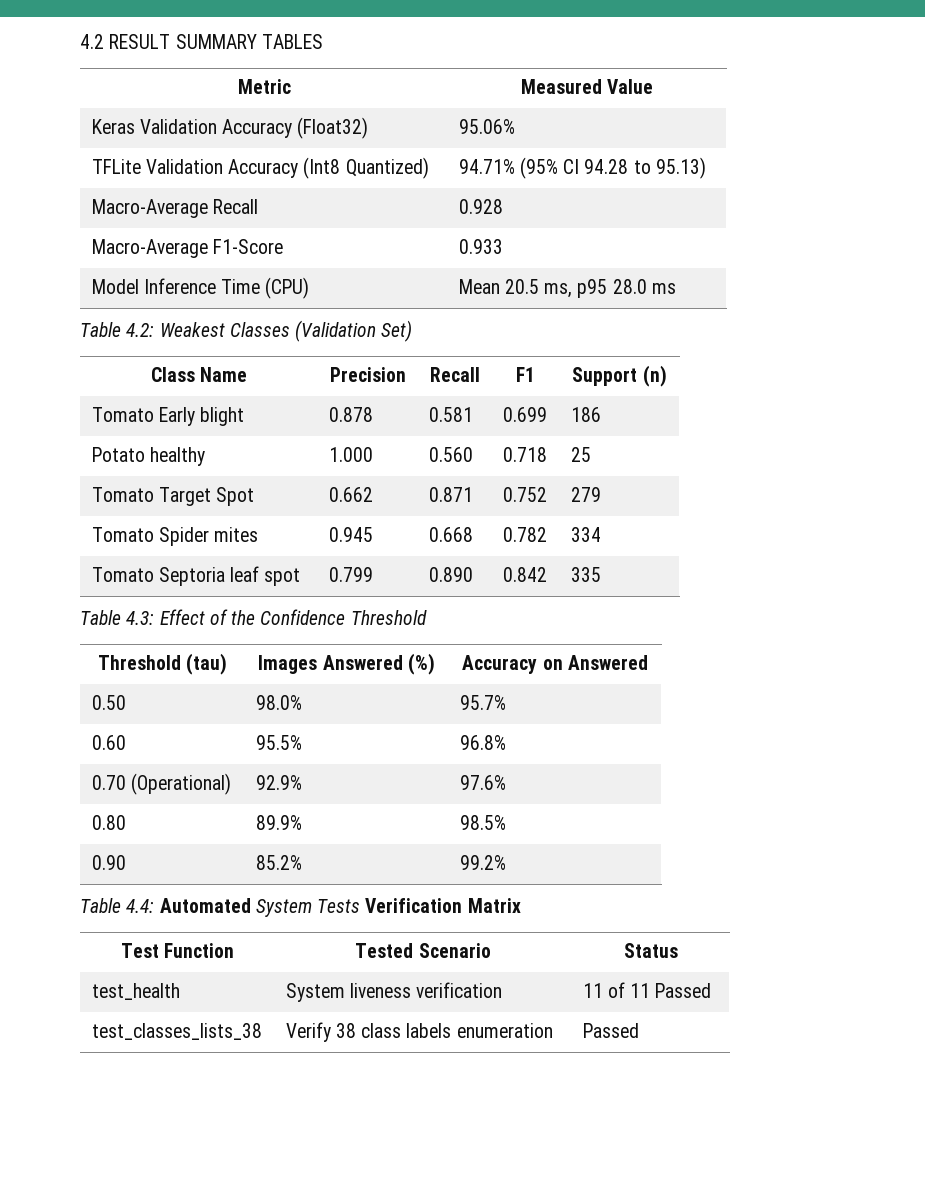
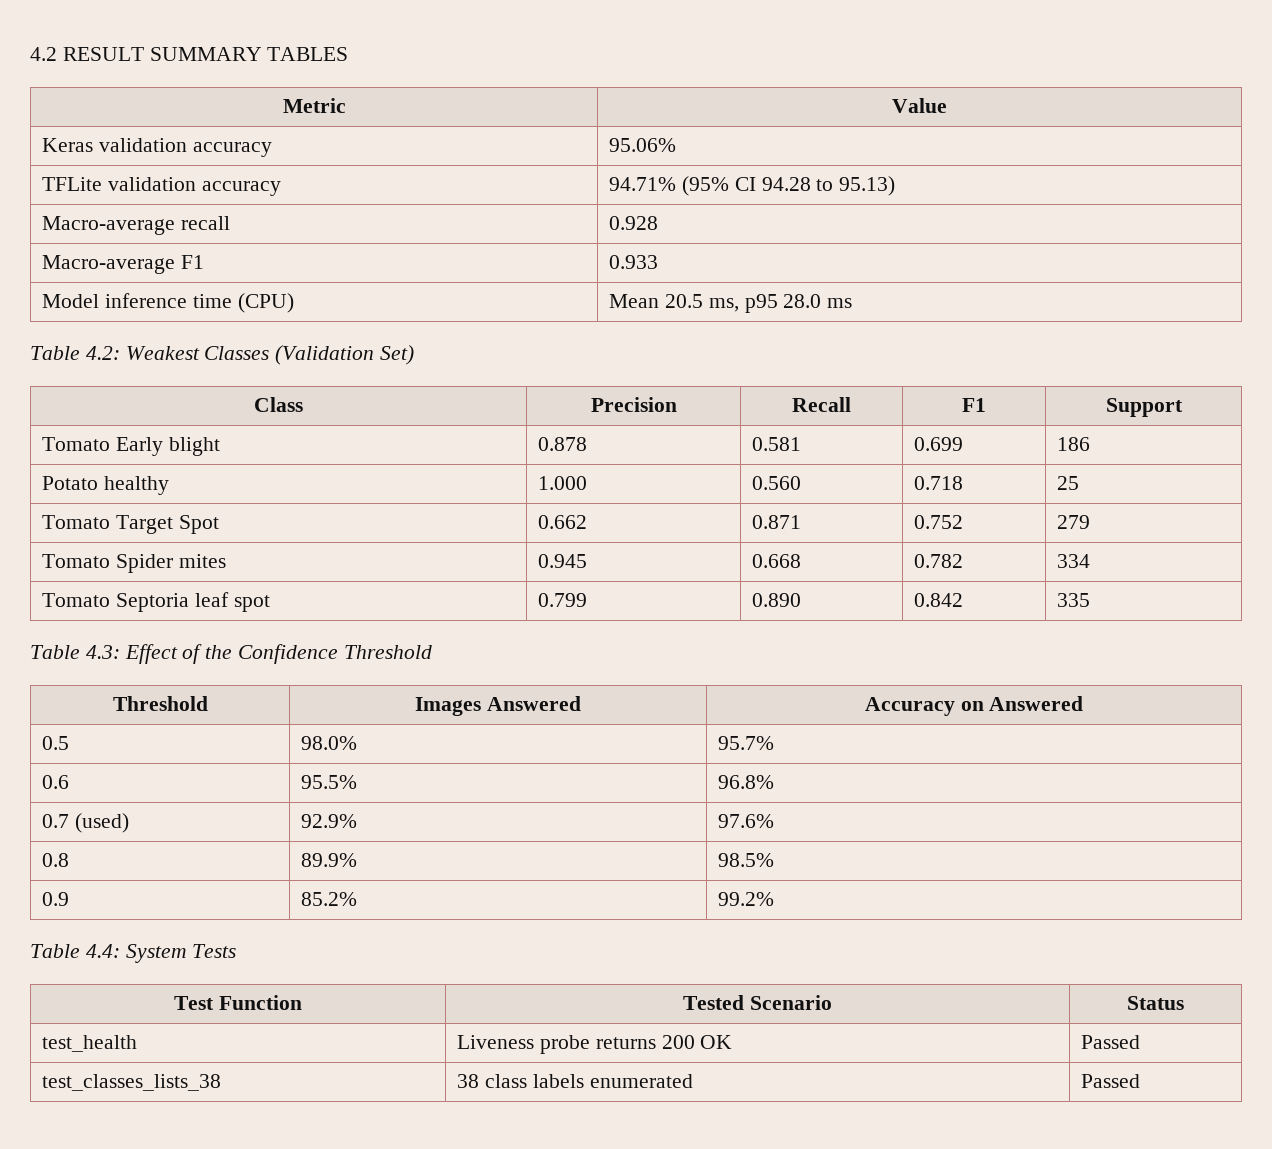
[520,79,602,94] Measured -> (346, 105) none
[139,117,369,139] Validation Accuracy (Float32) -> [98,138,272,157] validation accuracy
[145,157,429,179] Validation Accuracy (Int8 Quantized) -> [107,177,281,196] validation accuracy
[91,199,258,218] Macro-Average Recall -> [42,216,230,235] Macro-average recall
[91,239,283,258] Macro-Average F1-Score -> [42,255,204,274] Macro-average F1
[143,278,261,294] Inference Time -> [104,293,232,308] inference time
[200,367,248,382] Name -> (303, 404) none
[642,365,667,387] (n) -> (1183, 407) none
[186,653,228,675] (tau) -> (208, 703) none
[407,653,435,675] (%) -> (581, 703) none
[91,695,126,710] 0.50 -> [42,736,70,750] 0.5
[91,735,126,750] 0.60 -> [42,775,70,789] 0.6
[91,773,231,795] 0.70 (Operational) -> [42,813,129,833] 0.7 (used)
[91,815,126,830] 0.80 -> [42,853,70,867] 0.8
[91,855,126,870] 0.90 -> [42,892,70,906] 0.9
[159,898,251,913] Automated -> (120, 951) none
[365,898,521,913] Verification Matrix -> (237, 951) none
[285,982,503,1002] [582,982,651,998] System liveness verification | 11 of 11 -> [457,1035,733,1054] Liveness probe returns 200 OK |
[285,1022,331,1042] Verify -> (222, 1082) none
[456,1023,553,1038] enumeration -> [589,1074,693,1088] enumerated

